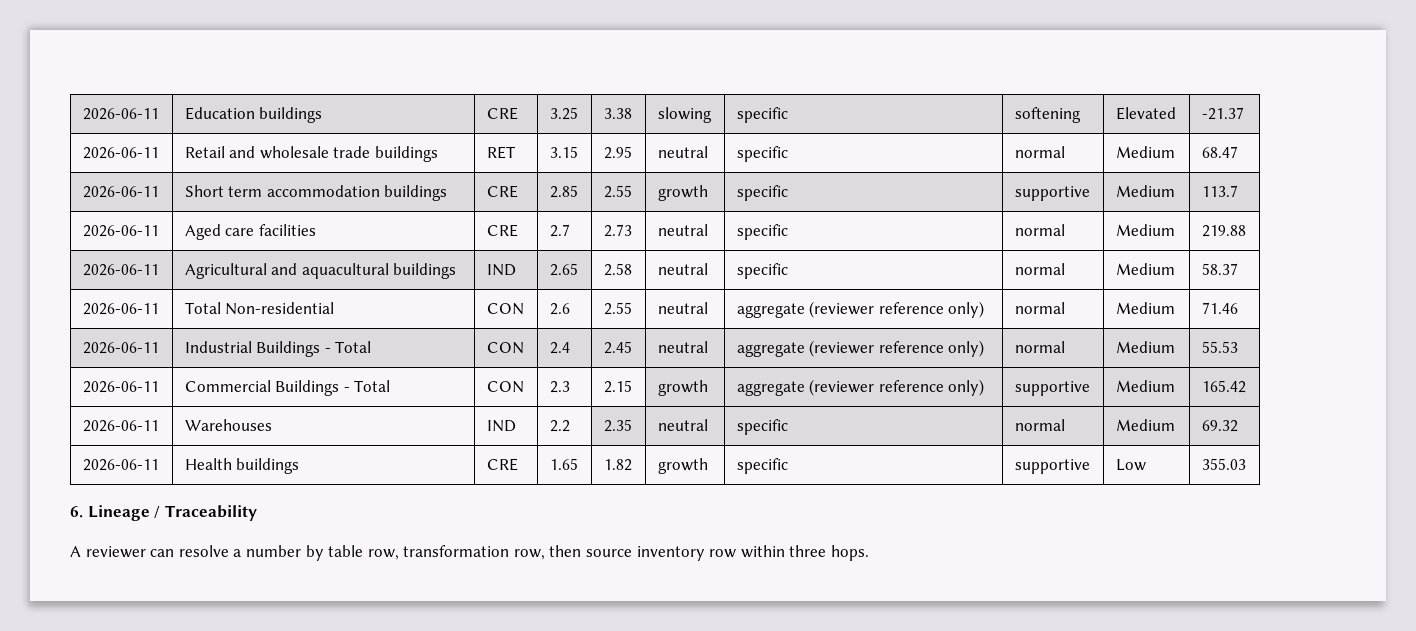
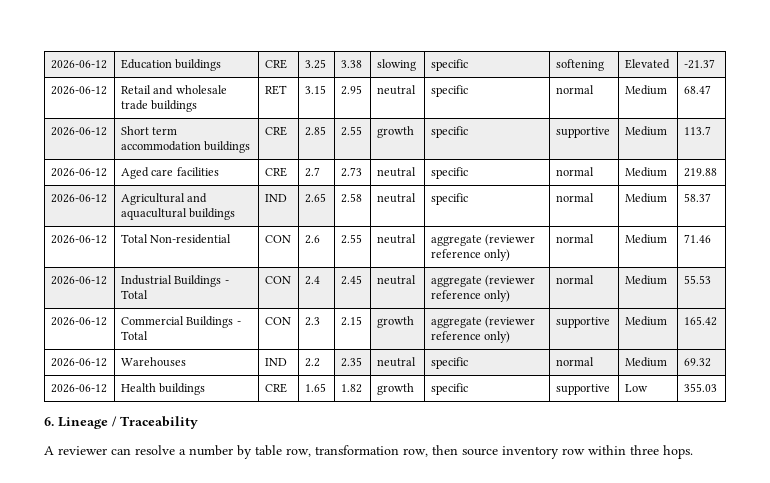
[82,108,159,120] 2026-06-11 -> [50,60,107,69] 2026-06-12
[82,147,159,159] 2026-06-11 -> [50,86,107,95] 2026-06-12
[82,186,159,198] 2026-06-11 -> [50,127,107,136] 2026-06-12
[82,225,159,237] 2026-06-11 -> [50,168,107,177] 2026-06-12
[82,264,159,276] 2026-06-11 -> [50,194,107,203] 2026-06-12
[82,303,159,315] 2026-06-11 -> [50,235,107,244] 2026-06-12
[82,342,159,354] 2026-06-11 -> [50,276,107,285] 2026-06-12
[82,381,159,393] 2026-06-11 -> [50,317,107,326] 2026-06-12
[82,420,159,432] 2026-06-11 -> [50,358,107,367] 2026-06-12
[82,459,159,471] 2026-06-11 -> [50,384,107,393] 2026-06-12

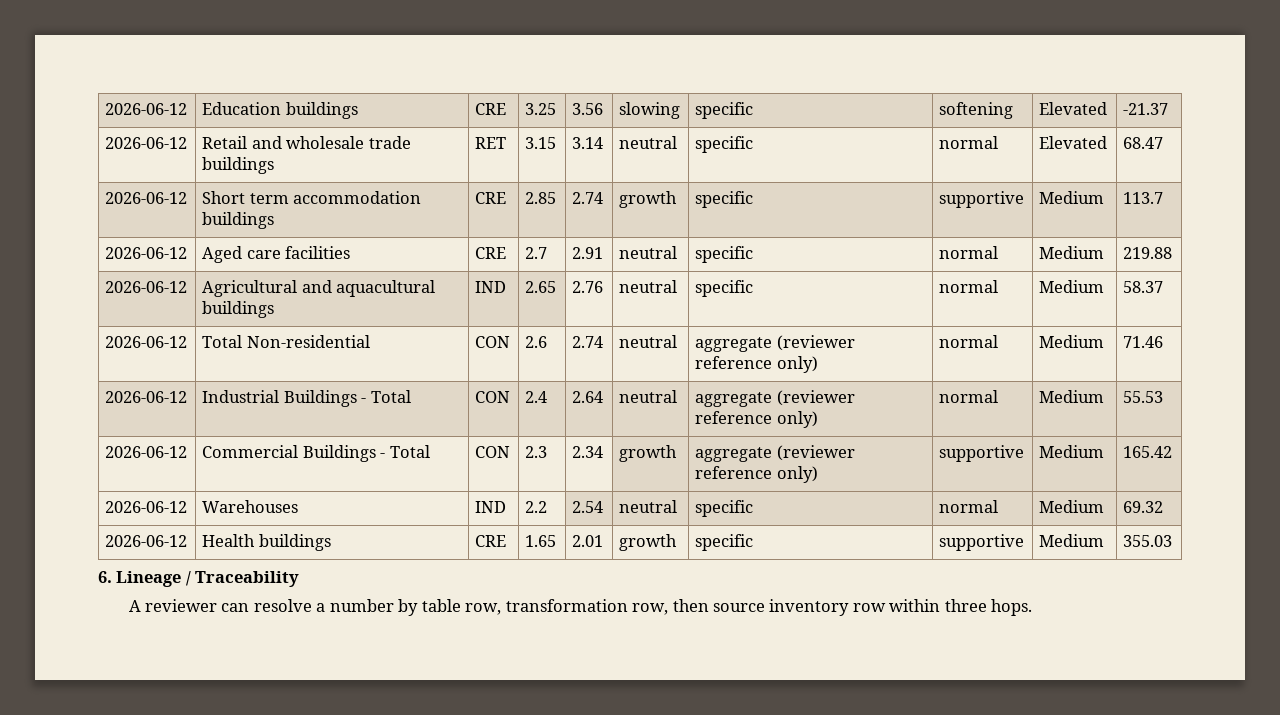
[340,60,362,68] 3.38 -> [572,103,604,115] 3.56
[340,85,362,95] [376,85,416,95] [430,85,468,97] [555,85,594,94] [624,85,667,95] 2.95 | neutral | specific | normal | Medium -> [572,137,604,149] [619,136,678,149] [695,136,754,153] [939,136,999,149] [1039,136,1108,149] 3.14 | neutral | specific | normal | Elevated
[340,126,362,136] 2.55 -> [572,192,604,204] 2.74
[340,167,362,177] 2.73 -> [572,247,604,259] 2.91
[340,193,362,203] 2.58 -> [572,281,604,293] 2.76
[340,234,362,244] 2.55 -> [572,336,604,348] 2.74
[340,275,362,285] 2.45 -> [572,391,604,403] 2.64
[340,316,362,326] 2.15 -> [572,446,604,458] 2.34
[340,357,362,367] 2.35 -> [572,501,604,513] 2.54
[340,384,362,393] [376,383,414,395] [430,383,468,395] [555,384,610,395] [624,384,648,392] 1.82 | growth | specific | supportive | Low -> [572,535,604,547] [619,534,678,551] [695,534,754,551] [939,534,1025,551] [1039,534,1105,547] 2.01 | growth | specific | supportive | Medium

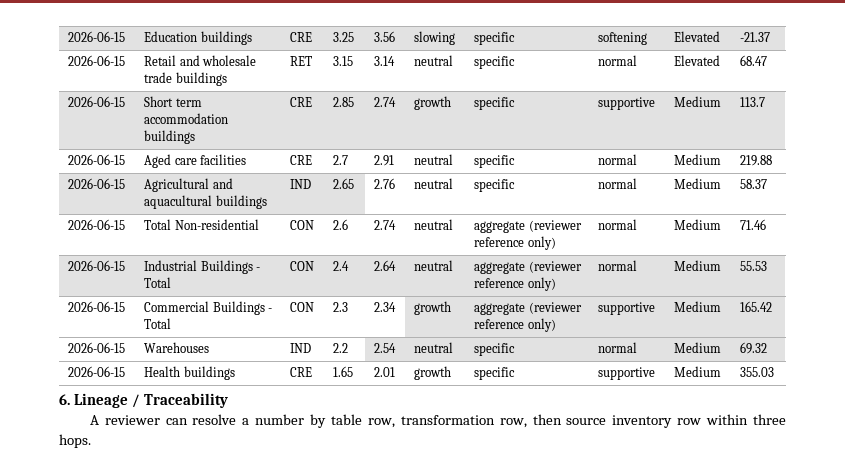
[105,103,188,115] 2026-06-12 -> [68,31,126,42] 2026-06-15
[105,137,188,149] 2026-06-12 -> [68,55,126,66] 2026-06-15
[105,192,188,204] 2026-06-12 -> [68,96,126,107] 2026-06-15
[105,247,188,259] 2026-06-12 -> [68,154,126,165] 2026-06-15
[105,281,188,293] 2026-06-12 -> [68,178,126,189] 2026-06-15
[105,336,188,348] 2026-06-12 -> [68,219,126,230] 2026-06-15
[105,391,188,403] 2026-06-12 -> [68,260,126,271] 2026-06-15
[105,446,188,458] 2026-06-12 -> [68,301,126,312] 2026-06-15
[105,501,188,513] 2026-06-12 -> [68,342,126,353] 2026-06-15
[105,535,188,547] 2026-06-12 -> [68,366,126,377] 2026-06-15

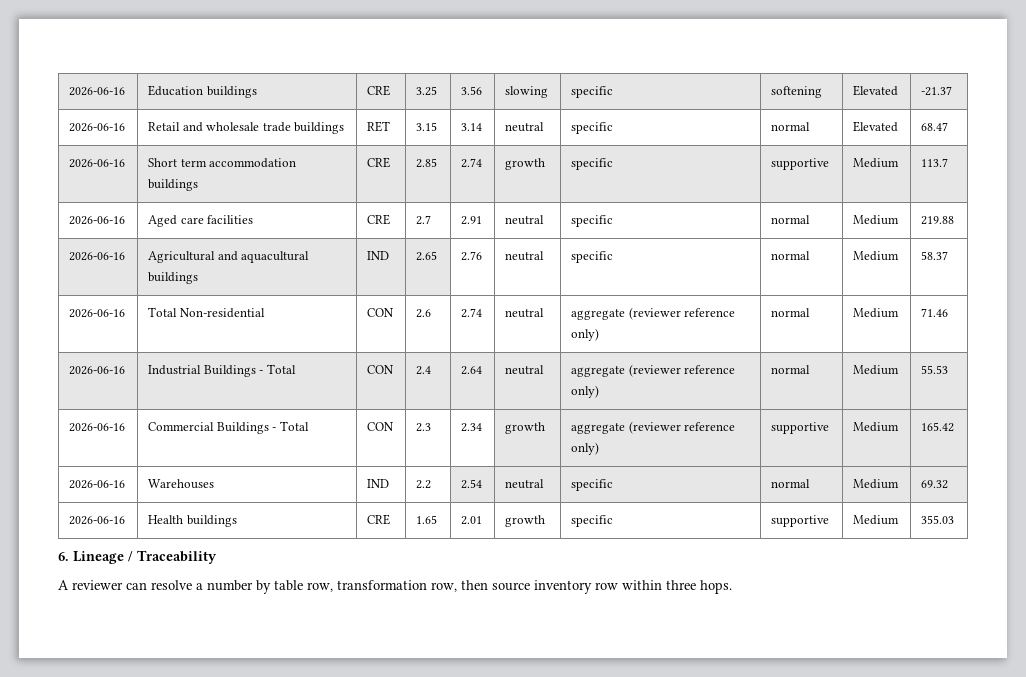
[68,31,126,42] 2026-06-15 -> [69,87,126,96] 2026-06-16
[68,55,126,66] 2026-06-15 -> [69,123,126,132] 2026-06-16
[68,96,126,107] 2026-06-15 -> [69,159,126,168] 2026-06-16
[68,154,126,165] 2026-06-15 -> [69,216,126,225] 2026-06-16
[68,178,126,189] 2026-06-15 -> [69,252,126,261] 2026-06-16
[68,219,126,230] 2026-06-15 -> [69,309,126,318] 2026-06-16
[68,260,126,271] 2026-06-15 -> [69,366,126,375] 2026-06-16
[68,301,126,312] 2026-06-15 -> [69,423,126,432] 2026-06-16
[68,342,126,353] 2026-06-15 -> [69,480,126,489] 2026-06-16
[68,366,126,377] 2026-06-15 -> [69,516,126,525] 2026-06-16

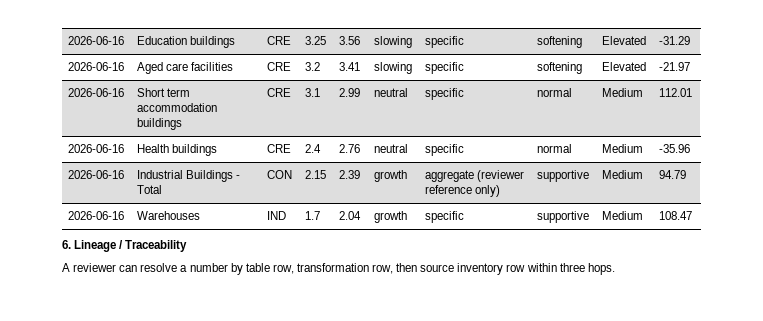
[921,86,953,96] [69,123,126,132] [148,122,345,134] [367,121,391,132] [416,122,438,131] [461,123,483,131] [505,122,545,132] [571,122,614,134] [771,122,811,131] [853,121,899,132] [921,122,949,131] -21.37 // 2026-06-16 | Retail and wholesale trade buildings | RET | 3.15 | 3.14 | neutral | specific | normal | Elevated | 68.47 -> [659,36,691,45] [68,62,125,71] [137,62,234,74] [267,62,292,71] [305,62,321,71] [339,62,361,71] [374,62,413,74] [425,62,465,74] [537,62,583,74] [602,62,647,71] [659,62,691,71] -31.29 // 2026-06-16 | Aged care facilities | CRE | 3.2 | 3.41 | slowing | specific | softening | Elevated | -21.97
[416,158,438,168] [461,158,483,168] [505,158,546,170] [571,158,614,170] [771,158,830,170] [853,158,900,168] [921,158,949,167] [69,216,126,225] [148,215,254,227] [367,214,391,225] [416,215,432,225] [461,216,483,225] [505,215,545,225] [571,215,614,227] [771,215,811,224] [853,215,900,225] [921,216,955,225] [69,252,126,261] [148,251,310,263] [148,272,199,284] [367,251,390,260] [416,251,438,261] 2.85 | 2.74 | growth | specific | supportive | Medium | 113.7 // 2026-06-16 | Aged care facilities | CRE | 2.7 | 2.91 | neutral | specific | normal | Medium | 219.88 // 2026-06-16 | Agricultural and aquacultural buildings | IND | 2.65 -> [305,88,321,97] [339,88,361,97] [374,88,409,97] [425,88,465,100] [537,88,573,97] [602,88,644,97] [659,88,693,97] [68,144,125,153] [137,144,218,156] [267,144,292,153] [305,144,322,153] 3.1 | 2.99 | neutral | specific | normal | Medium | 112.01 // 2026-06-16 | Health buildings | CRE | 2.4
[921,251,949,260] [69,309,126,318] [148,307,265,318] [367,308,395,317] [416,309,432,318] [461,308,483,318] [505,308,545,318] [571,307,736,320] [571,328,600,341] [771,308,811,317] [853,308,900,318] [921,308,949,317] 58.37 // 2026-06-16 | Total Non-residential | CON | 2.6 | 2.74 | neutral | aggregate (reviewer reference only) | normal | Medium | 71.46 -> [659,144,691,153] -35.96
[416,366,432,375] [461,366,483,375] [505,365,545,375] [571,364,736,377] [571,385,600,398] [771,365,811,374] [853,365,900,375] [921,365,949,374] [69,423,126,432] [148,421,309,434] [367,422,395,431] [416,423,432,432] [461,423,483,432] 2.4 | 2.64 | neutral | aggregate (reviewer reference only) | normal | Medium | 55.53 // 2026-06-16 | Commercial Buildings - Total | CON | 2.3 | 2.34 -> [305,170,327,179] [339,170,361,179] 2.15 | 2.39
[921,422,955,432] 165.42 -> [659,170,687,179] 94.79
[416,480,432,489] [461,479,483,489] [505,479,545,489] [571,479,614,491] [771,479,811,488] [853,479,900,489] [921,480,949,489] [69,516,126,525] [148,515,237,527] [367,514,391,525] [416,515,438,524] [461,516,483,525] [505,515,546,527] [571,515,614,527] [771,515,830,527] [853,515,900,525] [921,515,955,524] 2.2 | 2.54 | neutral | specific | normal | Medium | 69.32 // 2026-06-16 | Health buildings | CRE | 1.65 | 2.01 | growth | specific | supportive | Medium | 355.03 -> [305,211,321,220] [339,211,362,220] [374,211,408,223] [425,211,465,223] [537,211,590,223] [602,211,644,220] [659,211,693,220] 1.7 | 2.04 | growth | specific | supportive | Medium | 108.47

